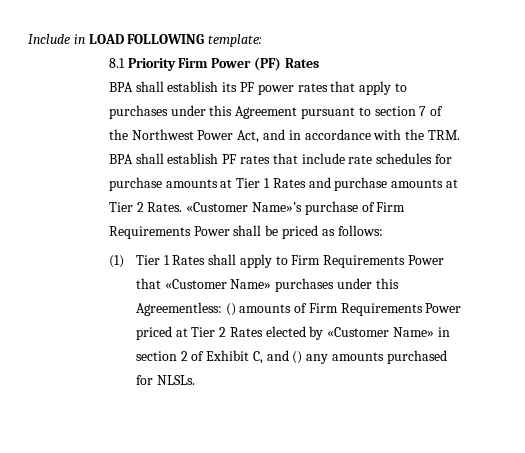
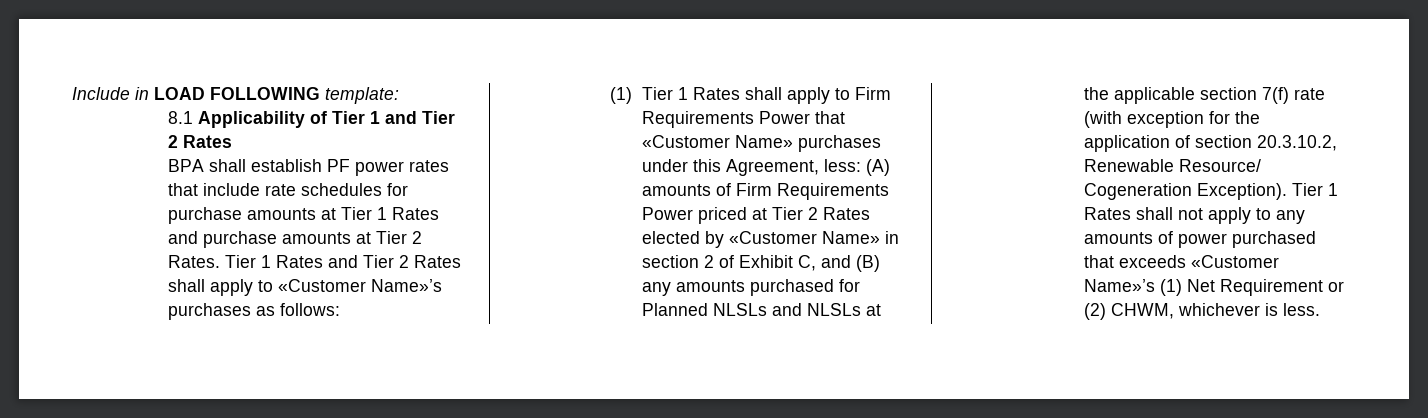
[127,57,281,71] Priority Firm Power (PF) -> [198,111,456,128] [168,135,179,148] Applicability of Tier 1 and Tier 2
[222,82,238,92] its -> (323, 165) none
[359,81,407,95] [108,105,444,119] [108,129,460,143] [108,153,298,164] apply to purchases under this Agreement pursuant to section 7 of the Northwest Power Act, and in accordance with the TRM. BPA shall establish PF rates that -> (199, 189) none
[186,201,406,215] [108,225,318,239] «Customer Name»’s purchase of Firm Requirements Power shall be priced -> [225,255,462,268] [168,279,443,296] [168,303,252,320] Tier 1 Rates and Tier 2 Rates shall apply to «Customer Name»’s purchases
[135,302,236,316] Agreementless: () -> [726,159,891,176] Agreement, less: (A)
[292,351,303,364] () -> [856,255,881,272] (B)
[156,375,195,385] NLSLs. -> [642,303,882,316] [1084,87,1326,104] [1084,111,1261,128] [1084,135,1338,152] [1084,159,1262,172] [1084,183,1339,200] [1084,207,1306,224] [1084,231,1317,248] [1084,255,1280,268] [1084,279,1345,296] [1084,303,1321,320] Planned NLSLs and NLSLs at the applicable section 7(f) rate (with exception for the application of section 20.3.10.2, Renewable Resource/ Cogeneration Exception). Tier 1 Rates shall not apply to any amounts of power purchased that exceeds «Customer Name»’s (1) Net Requirement or (2) CHWM, whichever is less.

